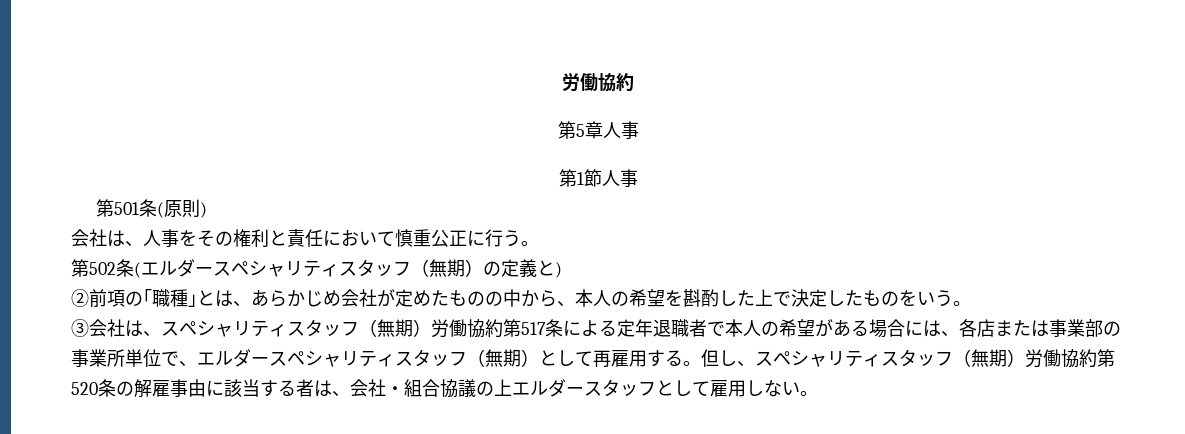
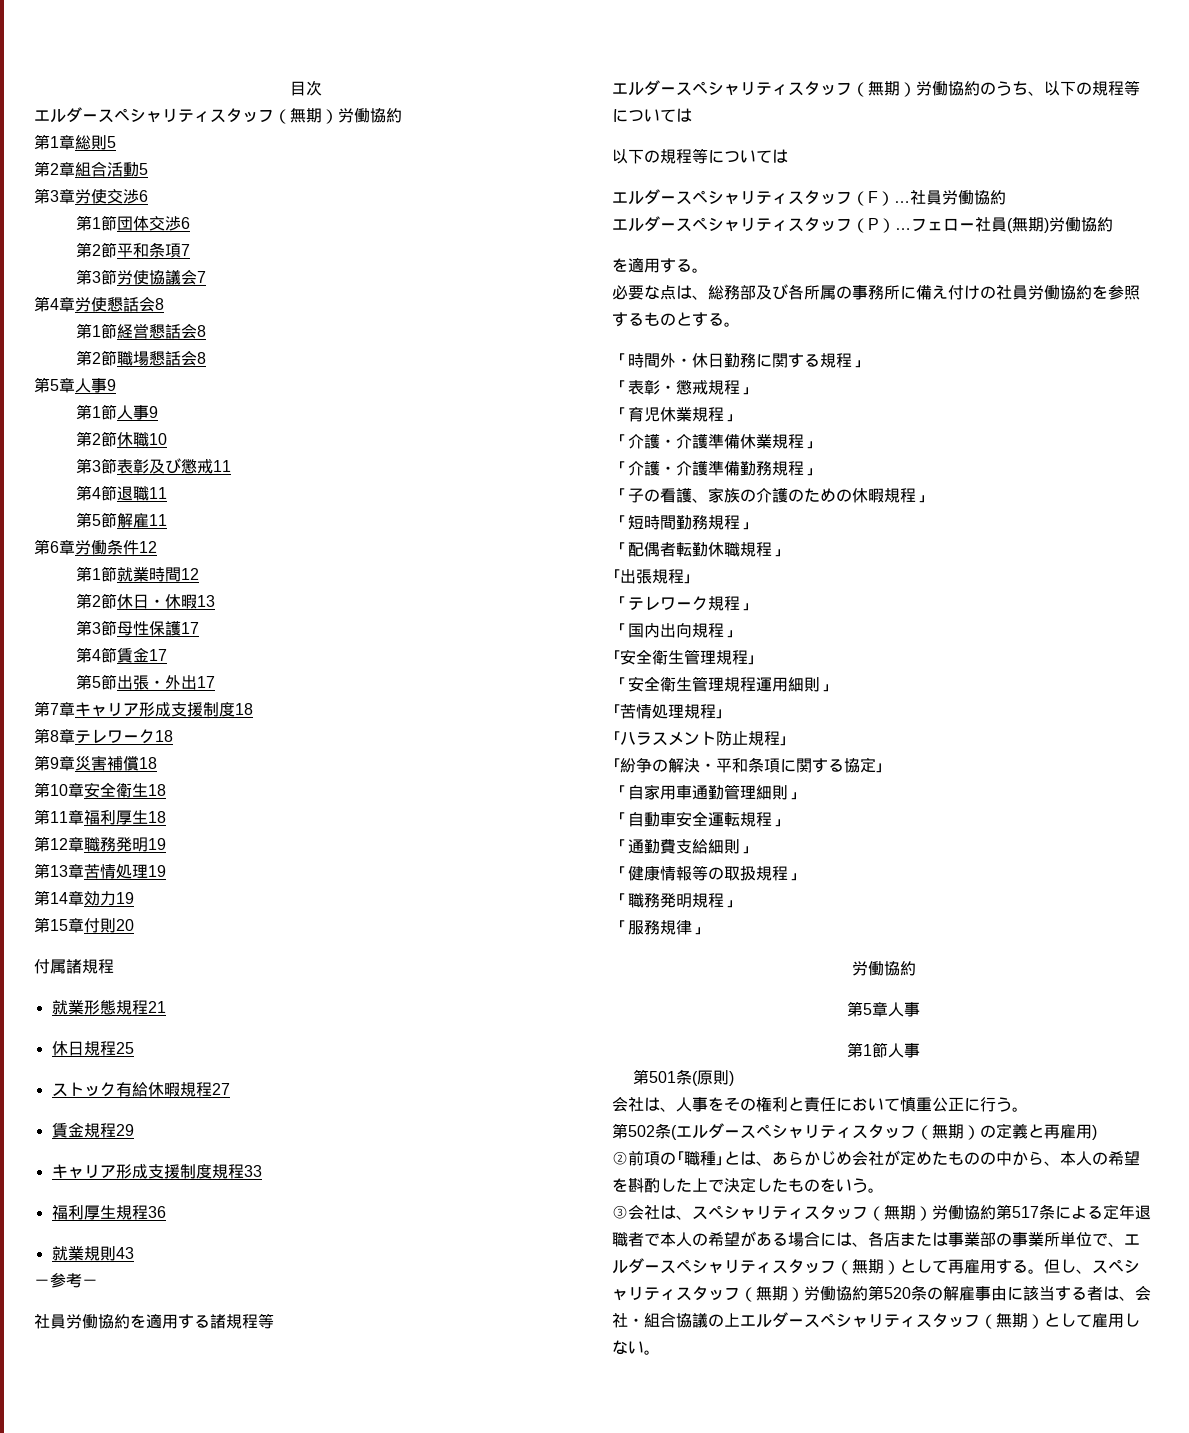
(562, 82) none -> [289,80,322,96] [34,107,402,124] [34,134,116,150] [34,161,148,177] [34,188,148,204] [75,215,190,231] [75,242,190,258] [75,269,206,285] [34,296,164,312] [75,323,206,339] [75,350,206,366] [34,377,116,393] [75,404,158,420] [75,431,167,447] [75,458,231,474] [75,485,167,501] [75,512,167,528] [34,539,157,555] [75,566,199,582] [75,593,215,609] [75,620,199,636] [75,647,167,663] [75,674,215,690] [34,701,253,717] [34,728,173,744] [34,755,157,771] [34,782,166,798] [34,809,166,825] [34,836,166,852] [34,863,166,879] [34,890,134,906] [34,917,134,933] [34,959,114,974] [51,999,166,1015] [51,1041,134,1056] [51,1081,230,1097] [51,1122,134,1138] [51,1164,262,1179] [51,1204,166,1220] [51,1246,134,1261] [34,1273,98,1288] [34,1313,274,1329] [612,80,1140,97] [612,108,692,122] [612,148,788,164] [612,189,1006,206] [612,216,1113,233] [612,257,708,273] [612,284,1140,300] [612,312,740,327] [612,353,868,368] [612,380,756,395] [612,406,740,422] [612,433,820,449] [612,460,820,476] [612,487,932,503] [612,515,756,530] [612,542,788,557] [612,569,692,584] [612,596,756,611] [612,623,740,638] [612,649,756,665] [612,676,836,692] [612,704,724,719] [612,731,788,746] [612,757,884,773] [612,784,804,800] [612,811,788,827] [612,838,756,854] [612,865,804,881] [612,893,740,908] [612,920,708,935] 目次 // エルダースペシャリティスタッフ（無期）労働協約 // 第1章総則5 // 第2章組合活動5 // 第3章労使交渉6 // 第1節団体交渉6 // 第2節平和条項7 // 第3節労使協議会7 // 第4章労使懇話会8 // 第1節経営懇話会8 // 第2節職場懇話会8 // 第5章人事9 // 第1節人事9 // 第2節休職10 // 第3節表彰及び懲戒11 // 第4節退職11 // 第5節解雇11 // 第6章労働条件12 // 第1節就業時間12 // 第2節休日・休暇13 // 第3節母性保護17 // 第4節賃金17 // 第5節出張・外出17 // 第7章キャリア形成支援制度18 // 第8章テレワーク18 // 第9章災害補償18 // 第10章安全衛生18 // 第11章福利厚生18 // 第12章職務発明19 // 第13章苦情処理19 // 第14章効力19 // 第15章付則20 // 付属諸規程 // 就業形態規程21 // 休日規程25 // ストック有給休暇規程27 // 賃金規程29 // キャリア形成支援制度規程33 // 福利厚生規程36 // 就業規則43 // －参考－ // 社員労働協約を適用する諸規程等 // エルダースペシャリティスタッフ（無期）労働協約のうち、以下の規程等については // 以下の規程等については // エルダースペシャリティスタッフ（F）…社員労働協約 // エルダースペシャリティスタッフ（P）…フェロー社員(無期)労働協約 // を適用する。 // 必要な点は、総務部及び各所属の事務所に備え付けの社員労働協約を参照するものとする。 // 「時間外・休日勤務に関する規程」 // 「表彰・懲戒規程」 // 「育児休業規程」 // 「介護・介護準備休業規程」 // 「介護・介護準備勤務規程」 // 「子の看護、家族の介護のための休暇規程」 // 「短時間勤務規程」 // 「配偶者転勤休職規程」 // ｢出張規程｣ // 「テレワーク規程」 // 「国内出向規程」 // ｢安全衛生管理規程｣ // 「安全衛生管理規程運用細則」 // ｢苦情処理規程｣ // ｢ハラスメント防止規程｣ // ｢紛争の解決・平和条項に関する協定｣ // 「自家用車通勤管理細則」 // 「自動車安全運転規程」 // 「通勤費支給細則」 // 「健康情報等の取扱規程」 // 「職務発明規程」 // 「服務規律」 //
(555, 268) none -> [1044,1124,1092,1139] 再雇用
[602,379,656,397] タッフ -> [820,1313,1044,1329] ペシャリティスタッフ（無期）

